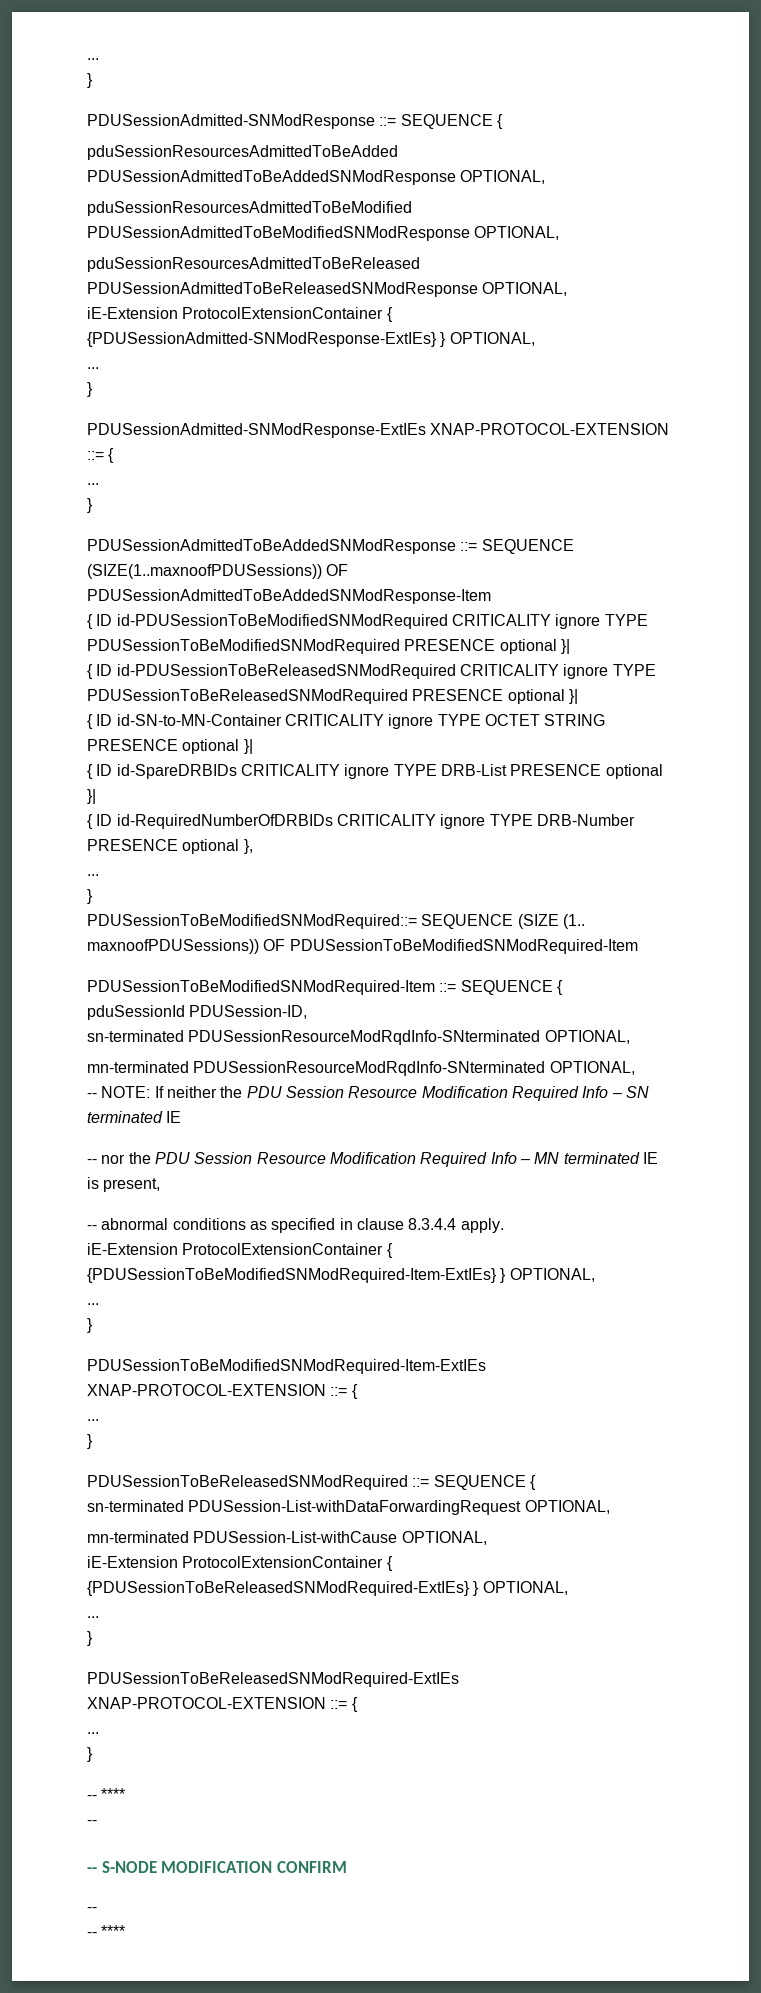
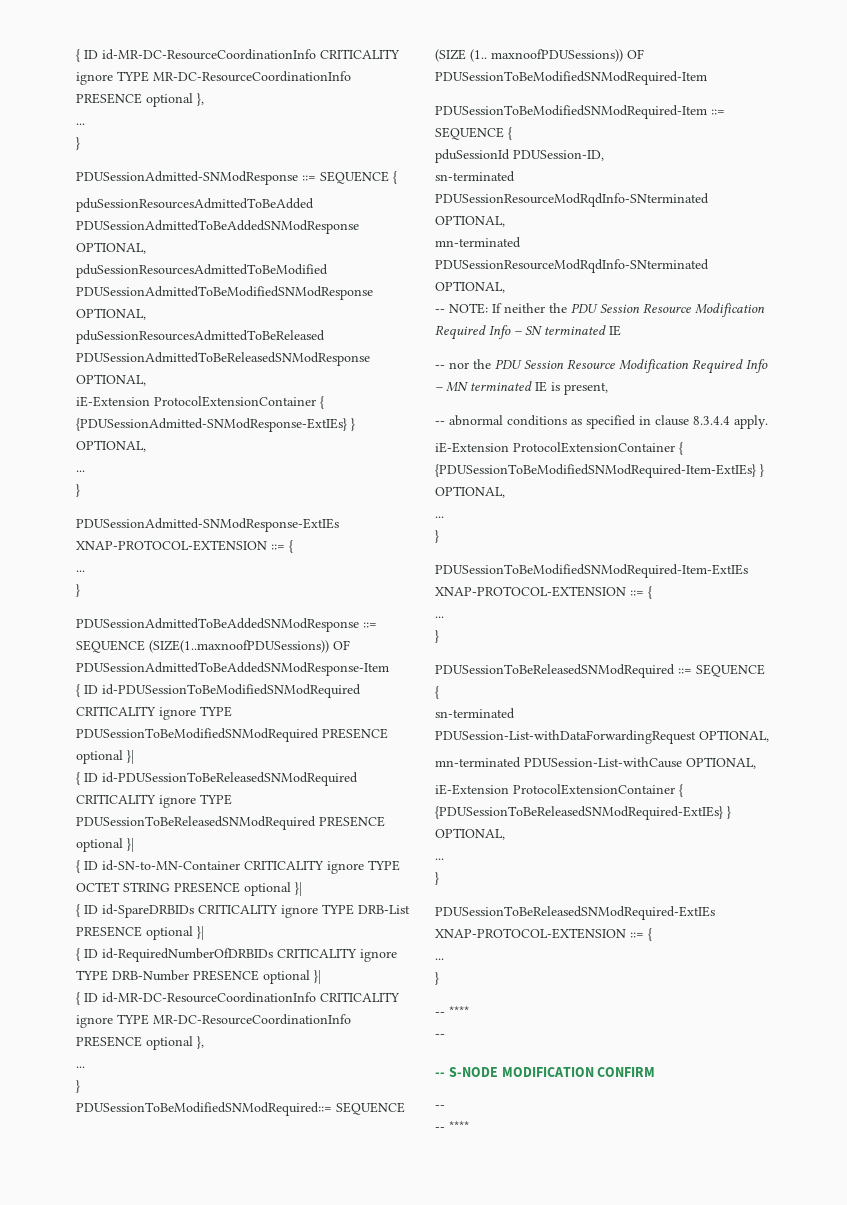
(87, 59) none -> [76,49,400,62] [76,71,351,85] [76,93,204,107] { ID id-MR-DC-ResourceCoordinationInfo CRITICALITY ignore TYPE MR-DC-ResourceCoordinationInfo PRESENCE optional }, //
(240, 846) none -> [314,970,321,984] [76,992,400,1005] [76,1014,351,1028] [76,1036,193,1050] }| // { ID id-MR-DC-ResourceCoordinationInfo CRITICALITY ignore TYPE MR-DC-ResourceCoordinationInfo PRESENCE optional

